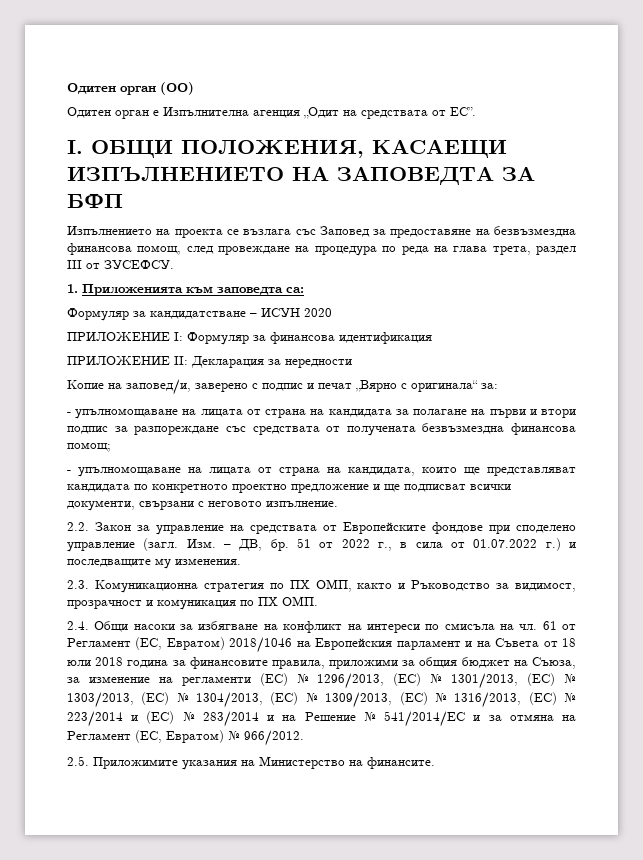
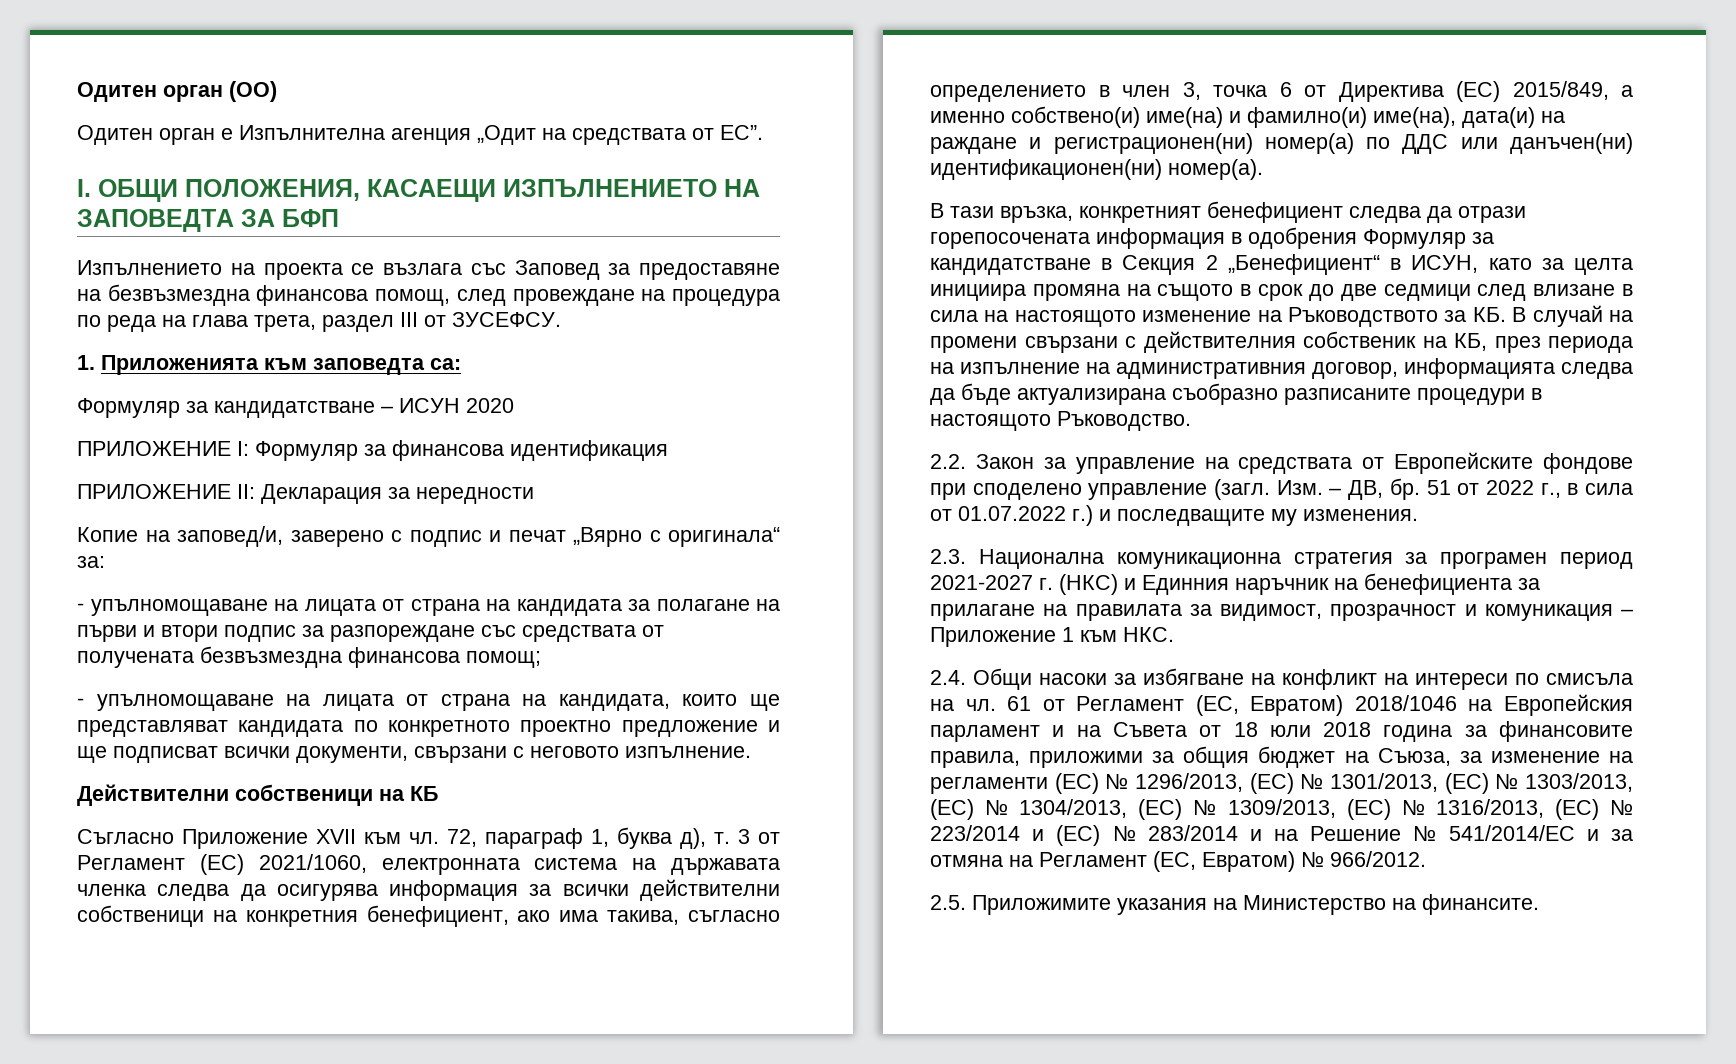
(338, 504) none -> [77,784,438,806] [77,827,780,849] [77,854,780,875] [77,879,780,901] [77,905,780,927] [930,81,1633,102] [930,106,1565,128] [930,133,1633,154] [930,159,1263,180] [930,201,1526,223] [930,227,1494,249] [930,254,1633,275] [930,284,1633,301] [930,305,1633,327] [930,331,1633,353] [930,358,1633,379] [930,383,1542,405] [930,411,1191,431] // Действителни собственици на КБ // Съгласно Приложение XVII към чл. 72, параграф 1, буква д), т. 3 от Регламент (ЕС) 2021/1060, електронната система на държавата членка следва да осигурява информация за всички действителни собственици на конкретния бенефициент, ако има такива, съгласно определението в член 3, точка 6 от Директива (ЕС) 2015/849, а именно собствено(и) име(на) и фамилно(и) име(на), дата(и) на раждане и регистрационен(ни) номер(а) по ДДС или данъчен(ни) идентификационен(ни) номер(а). // В тази връзка, конкретният бенефициент следва да отрази горепосочената информация в одобрения Формуляр за кандидатстване в Секция 2 „Бенефициент“ в ИСУН, като за целта инициира промяна на същото в срок до две седмици след влизане в сила на настоящото изменение на Ръководството за КБ. В случай на промени свързани с действителния собственик на КБ, през периода на изпълнение на административния договор, информацията следва да бъде актуализирана съобразно разписаните процедури в настоящото Ръководство.
[94,579,491,593] Комуникационна стратегия по ПХ ОМП, както и Ръководство -> [978,549,1633,569] [930,573,1540,595] [930,604,1182,621] Национална комуникационна стратегия за програмен период 2021-2027 г. (НКС) и Единния наръчник на бенефициента за прилагане на правилата
[240,596,318,606] по ПХ ОМП. -> [1621,609,1633,616] [930,627,1174,647] – Приложение 1 към НКС.

